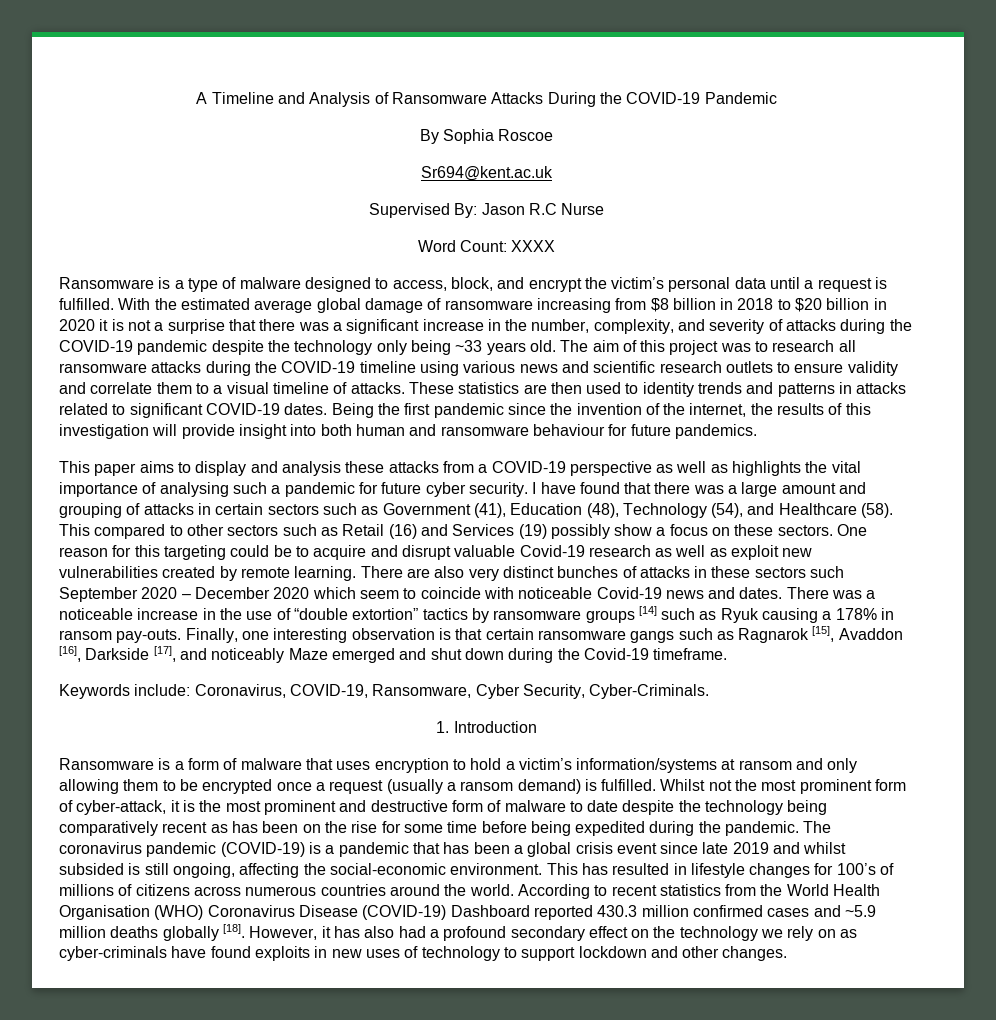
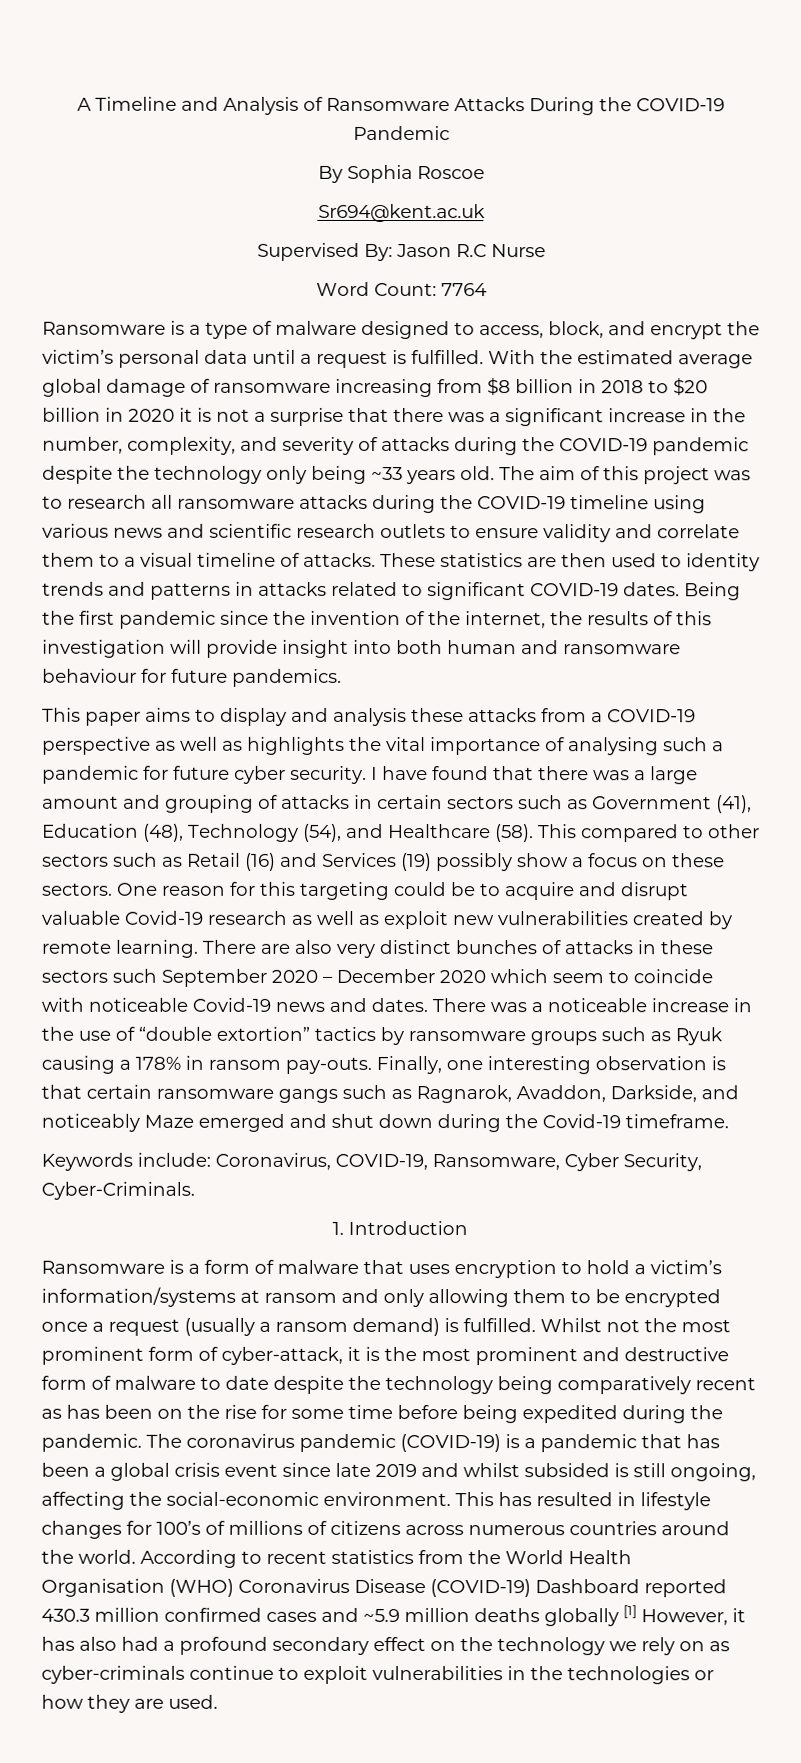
[511,240,556,252] XXXX -> [440,283,487,297] 7764
[638,606,657,616] [14] -> (597, 1038) none
[738,626,903,643] [59,646,176,662] Ragnarok [15], Avaddon [16], Darkside [17], -> [416,1085,697,1104] Ragnarok, Avaddon, Darkside,
[222,924,245,938] [18]. -> [623,1605,637,1619] [1]
[171,946,788,961] have found exploits in new uses of technology to support lockdown and other changes. -> [189,1665,714,1685] [41,1694,218,1713] continue to exploit vulnerabilities in the technologies or how they are used.

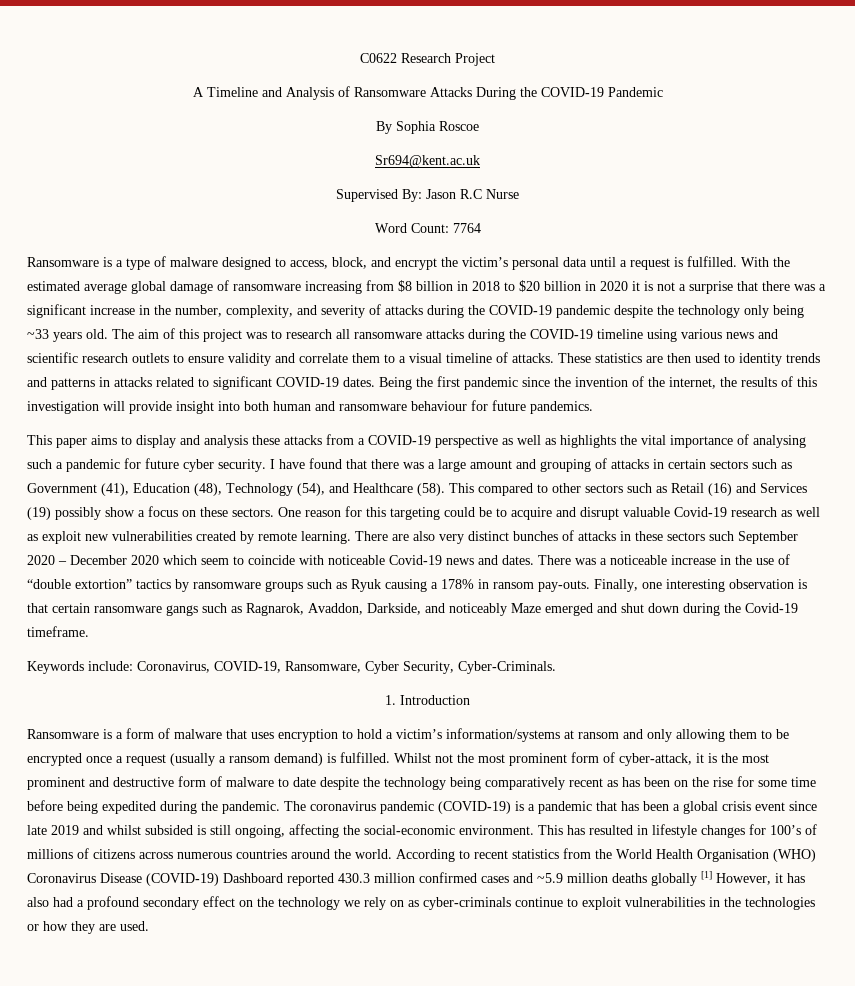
(77, 104) none -> [360,53,495,66] C0622 Research Project //

